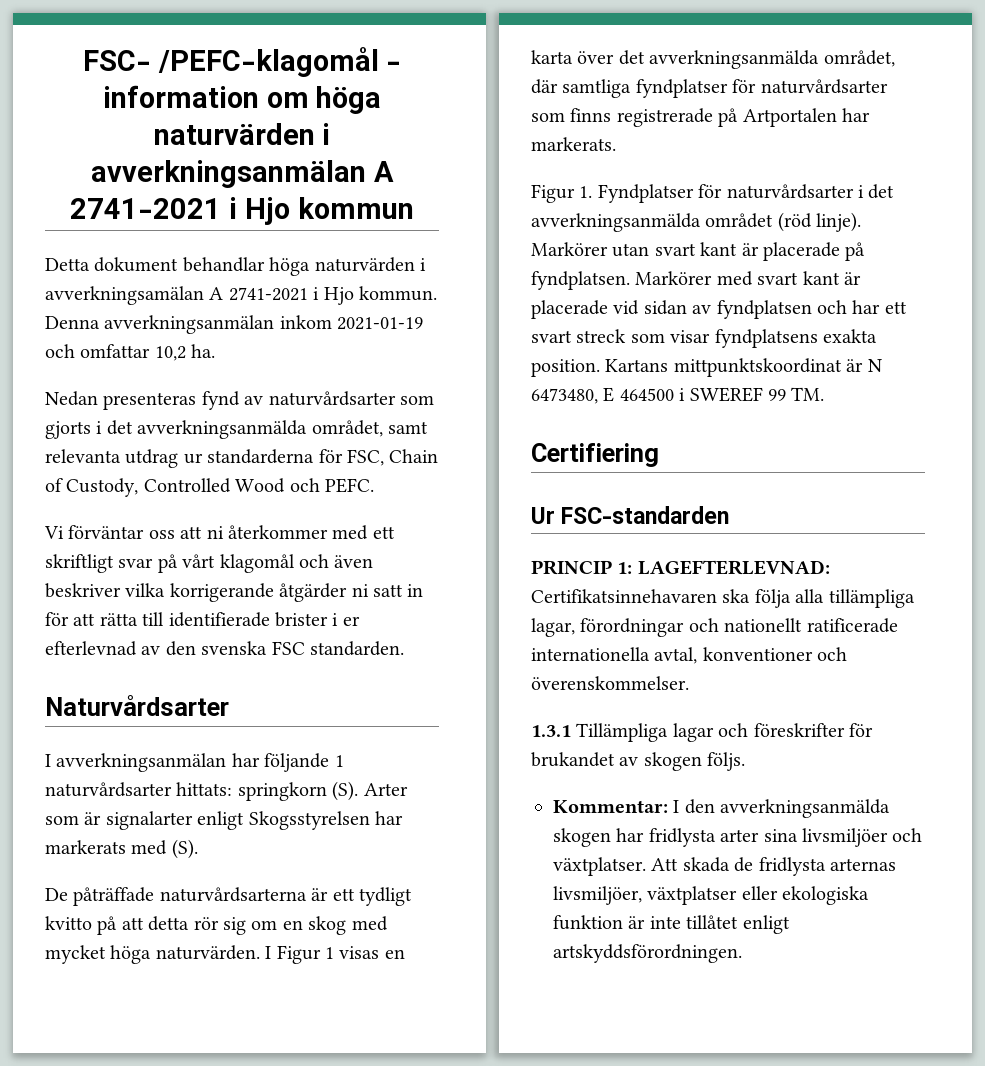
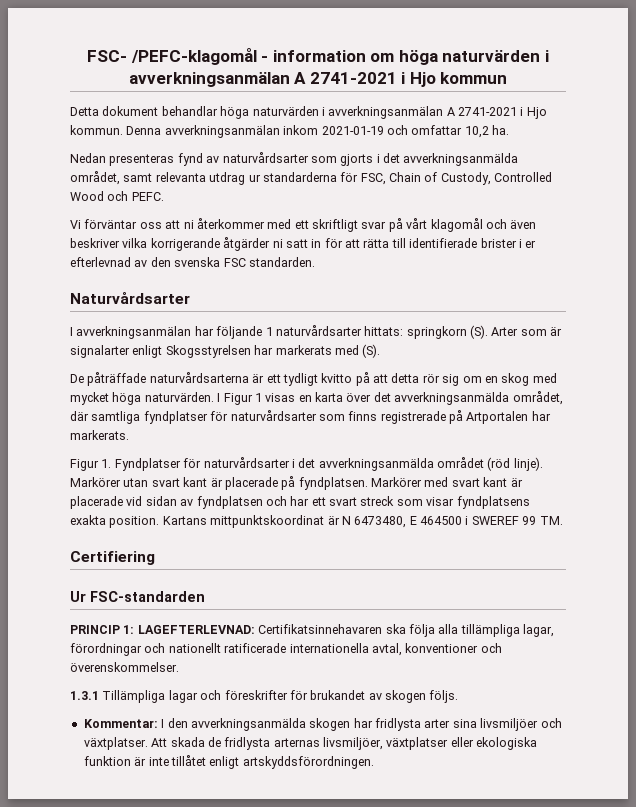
[45,286,204,305] avverkningsamälan -> [328,106,444,119] avverkningsanmälan

